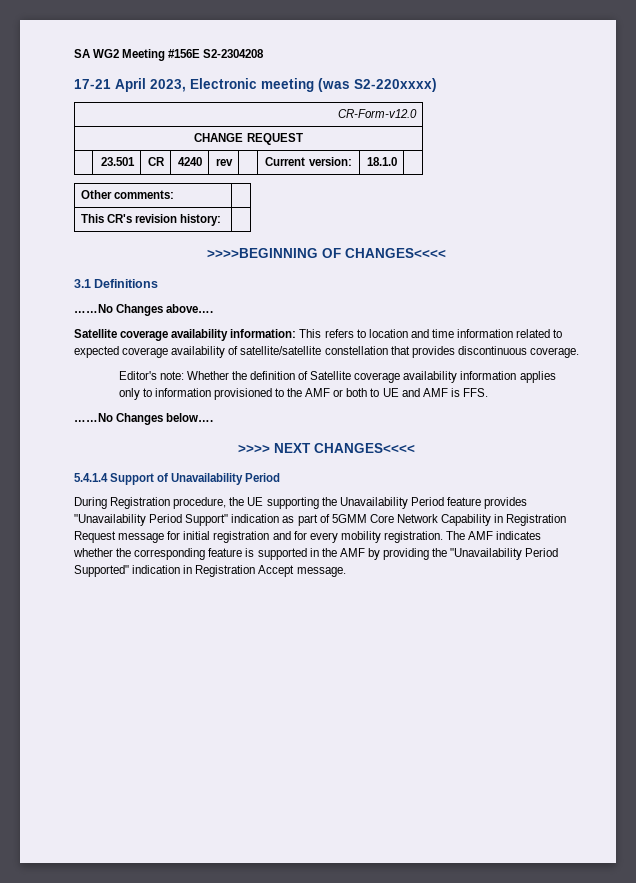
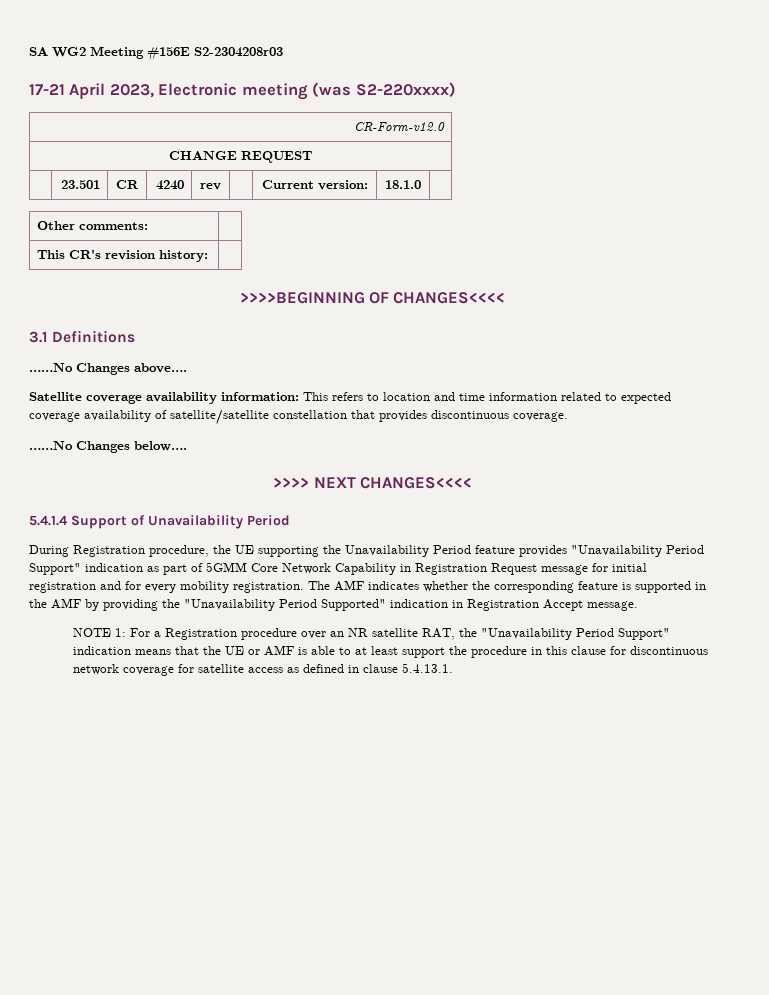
[203,49,265,58] S2-2304208 -> [194,47,283,57] S2-2304208r03
[118,371,556,383] [118,388,488,400] // Editor's note: Whether the definition of Satellite coverage availability information applies only to information provisioned to the AMF or both to UE and AMF is FFS. -> (568, 417) none
(346, 572) none -> [73,628,671,640] [73,645,709,658] [73,663,454,676] // NOTE 1: For a Registration procedure over an NR satellite RAT, the "Unavailability Period Support" indication means that the UE or AMF is able to at least support the procedure in this clause for discontinuous network coverage for satellite access as defined in clause 5.4.13.1.

